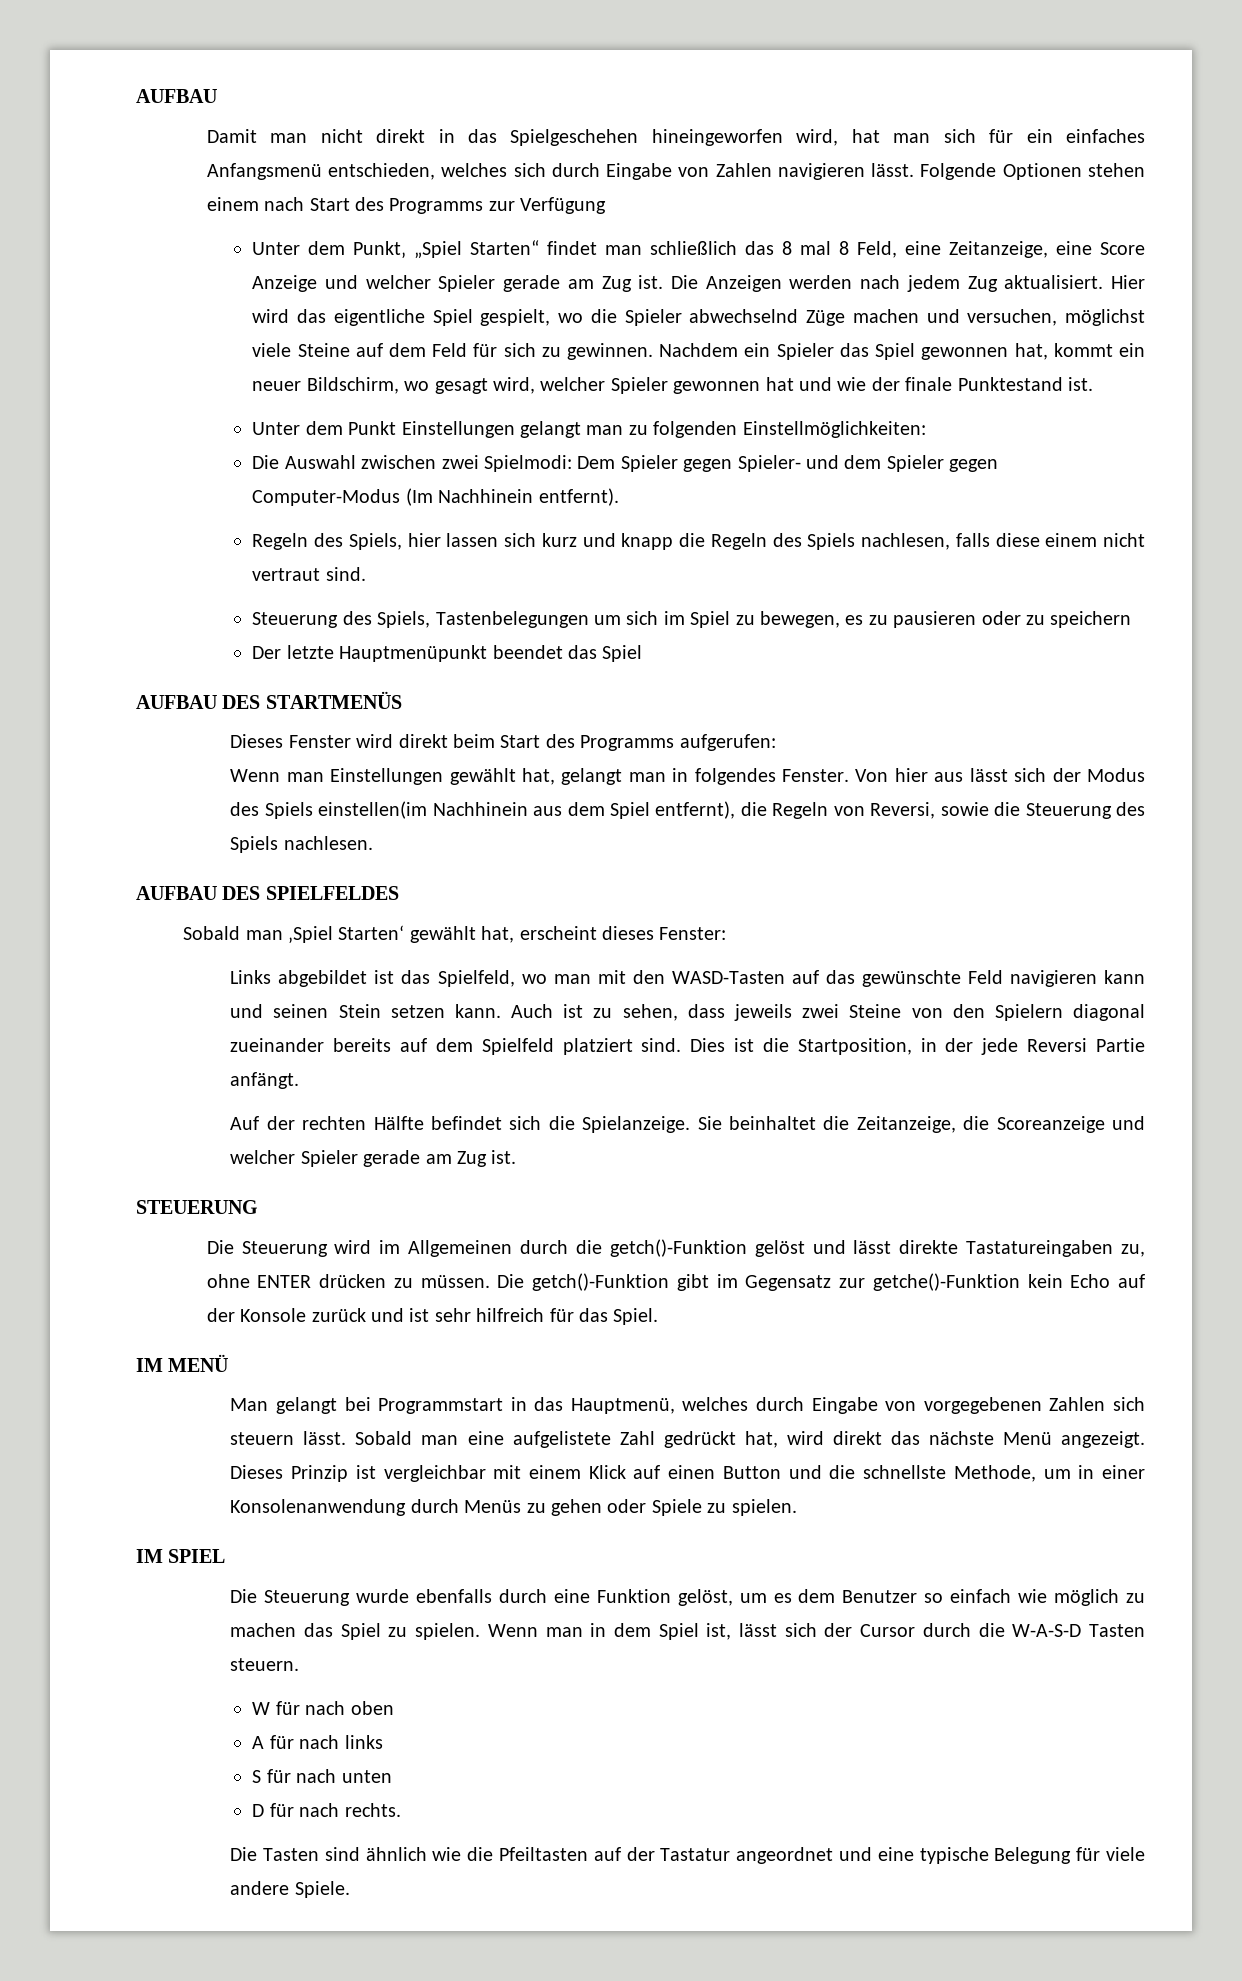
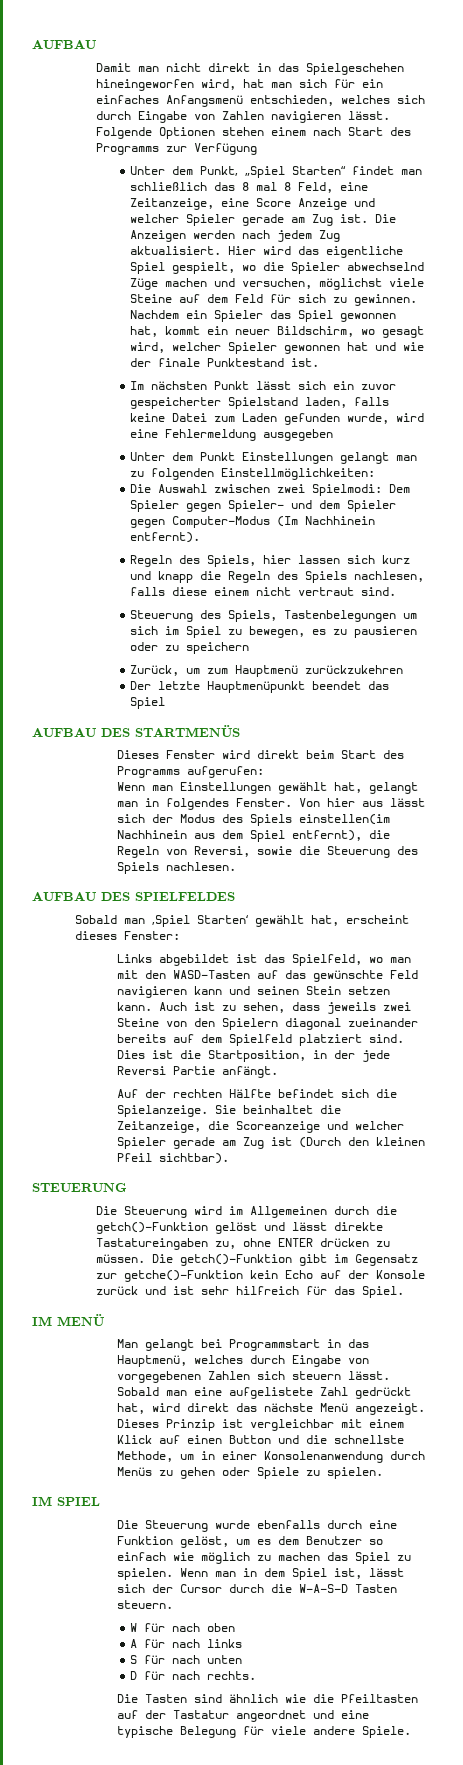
(1093, 384) none -> [130,381,397,390] [130,397,390,409] [130,413,425,425] [130,429,334,441] // Im nächsten Punkt lässt sich ein zuvor gespeicherter Spielstand laden, falls keine Datei zum Laden gefunden wurde, wird eine Fehlermeldung ausgegeben
(1132, 619) none -> [130,665,404,677] // Zurück, um zum Hauptmenü zurückzukehren
[491,1150,517,1164] ist. -> [271,1137,426,1148] [117,1153,230,1164] ist (Durch den kleinen Pfeil sichtbar).

